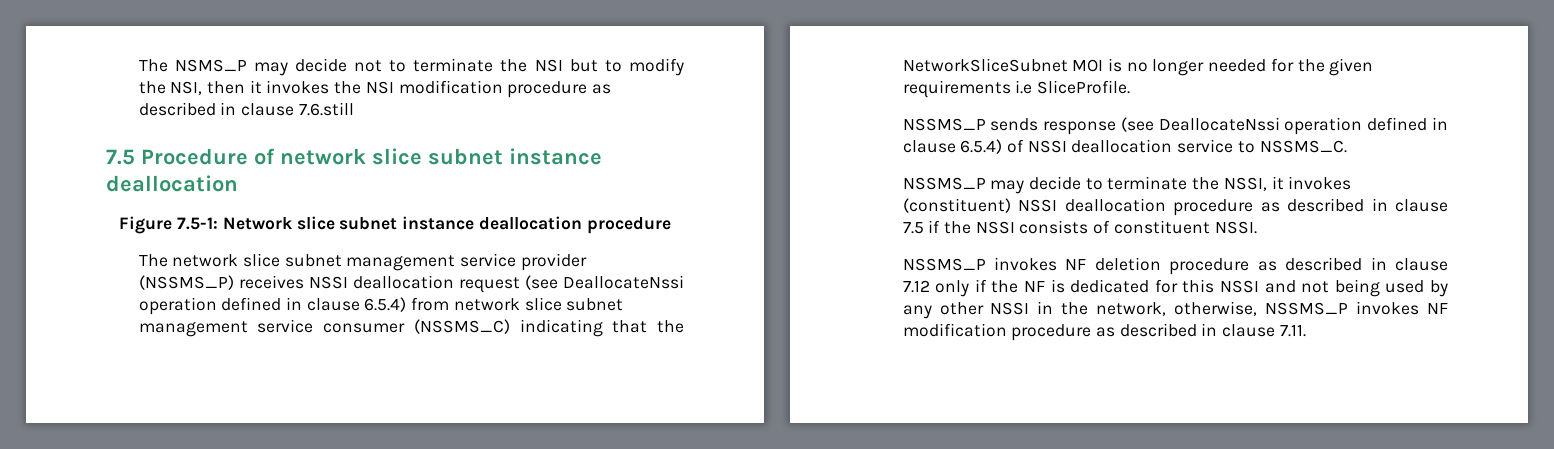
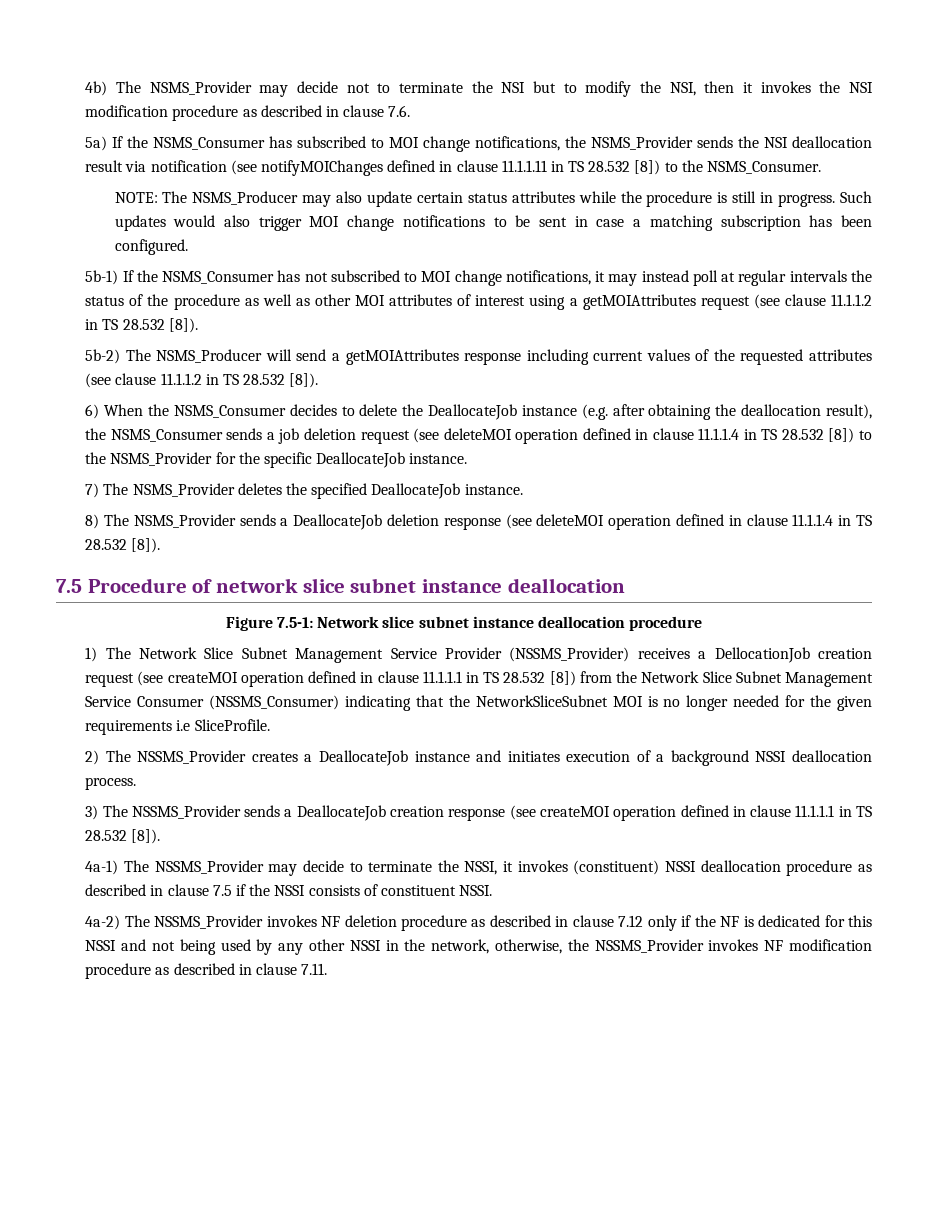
[138,59,247,72] The NSMS_P -> [85,81,252,96] 4b) The NSMS_Provider
[298,102,354,116] 7.6.still -> [388,105,411,117] [85,136,873,152] [85,160,822,176] [114,191,873,207] [114,215,873,231] [114,239,188,255] [85,270,872,286] [85,294,873,310] [85,318,198,333] [85,349,872,365] [85,373,319,388] [85,404,873,420] [85,428,872,444] [85,452,468,468] [85,483,523,499] [85,514,873,530] [85,538,161,553] 7.6. // 5a) If the NSMS_Consumer has subscribed to MOI change notifications, the NSMS_Provider sends the NSI deallocation result via notification (see notifyMOIChanges defined in clause 11.1.1.11 in TS 28.532 [8]) to the NSMS_Consumer. // NOTE: The NSMS_Producer may also update certain status attributes while the procedure is still in progress. Such updates would also trigger MOI change notifications to be sent in case a matching subscription has been configured. // 5b-1) If the NSMS_Consumer has not subscribed to MOI change notifications, it may instead poll at regular intervals the status of the procedure as well as other MOI attributes of interest using a getMOIAttributes request (see clause 11.1.1.2 in TS 28.532 [8]). // 5b-2) The NSMS_Producer will send a getMOIAttributes response including current values of the requested attributes (see clause 11.1.1.2 in TS 28.532 [8]). // 6) When the NSMS_Consumer decides to delete the DeallocateJob instance (e.g. after obtaining the deallocation result), the NSMS_Consumer sends a job deletion request (see deleteMOI operation defined in clause 11.1.1.4 in TS 28.532 [8]) to the NSMS_Provider for the specific DeallocateJob instance. // 7) The NSMS_Provider deletes the specified DeallocateJob instance. // 8) The NSMS_Provider sends a DeallocateJob deletion response (see deleteMOI operation defined in clause 11.1.1.4 in TS 28.532 [8]).
[138,253,587,271] [138,275,684,293] [138,297,624,315] [138,319,510,337] The network slice subnet management service provider (NSSMS_P) receives NSSI deallocation request (see DeallocateNssi operation defined in clause 6.5.4) from network slice subnet management service consumer (NSSMS_C) -> [85,647,872,663] [85,671,873,687] [85,695,340,710] 1) The Network Slice Subnet Management Service Provider (NSSMS_Provider) receives a DellocationJob creation request (see createMOI operation defined in clause 11.1.1.1 in TS 28.532 [8]) from the Network Slice Subnet Management Service Consumer (NSSMS_Consumer)
[902,117,1448,135] [902,139,1347,154] [902,177,986,190] NSSMS_P sends response (see DeallocateNssi operation defined in clause 6.5.4) of NSSI deallocation service to NSSMS_C. // NSSMS_P -> [85,750,872,766] [85,777,137,790] [85,805,873,821] [85,829,161,844] [85,860,264,875] 2) The NSSMS_Provider creates a DeallocateJob instance and initiates execution of a background NSSI deallocation process. // 3) The NSSMS_Provider sends a DeallocateJob creation response (see createMOI operation defined in clause 11.1.1.1 in TS 28.532 [8]). // 4a-1) The NSSMS_Provider
[902,258,986,271] NSSMS_P -> [85,915,264,930] 4a-2) The NSSMS_Provider
[1265,302,1349,315] NSSMS_P -> [567,939,704,953] the NSSMS_Provider

